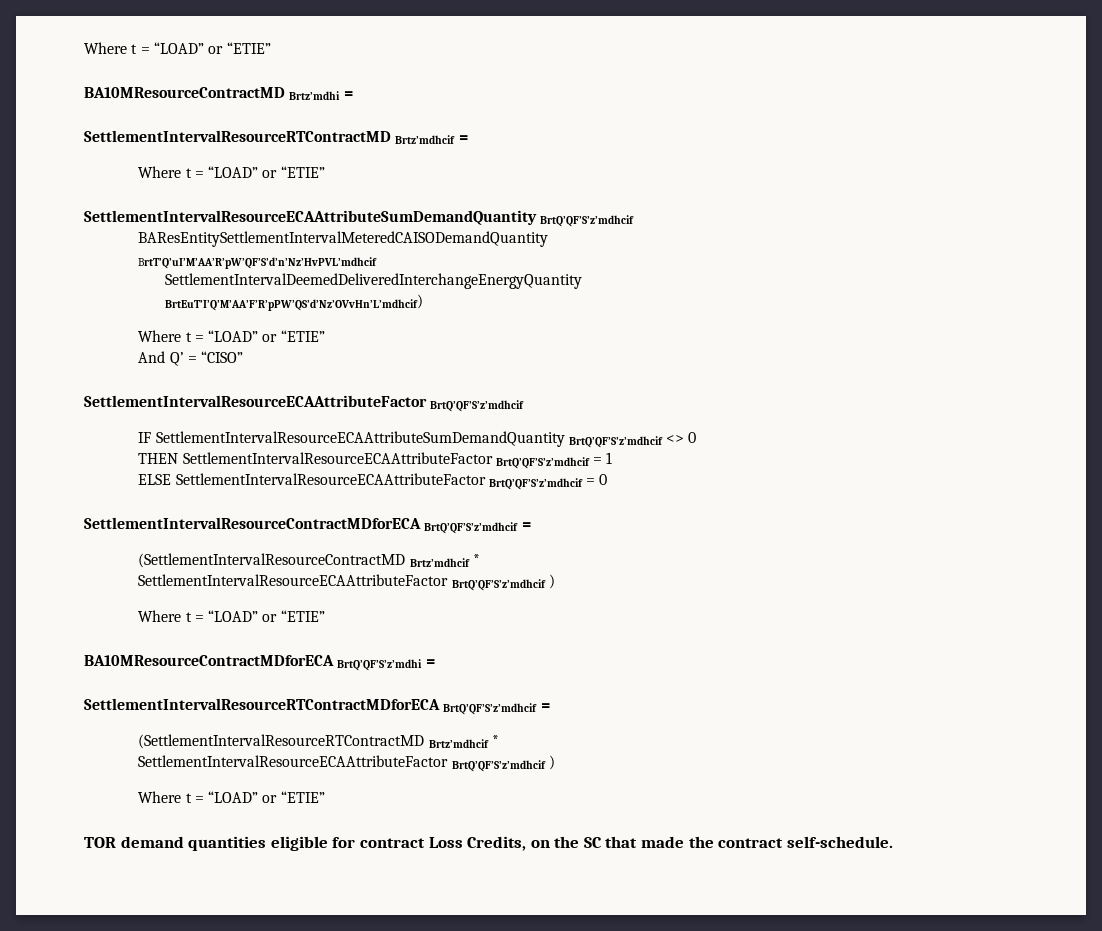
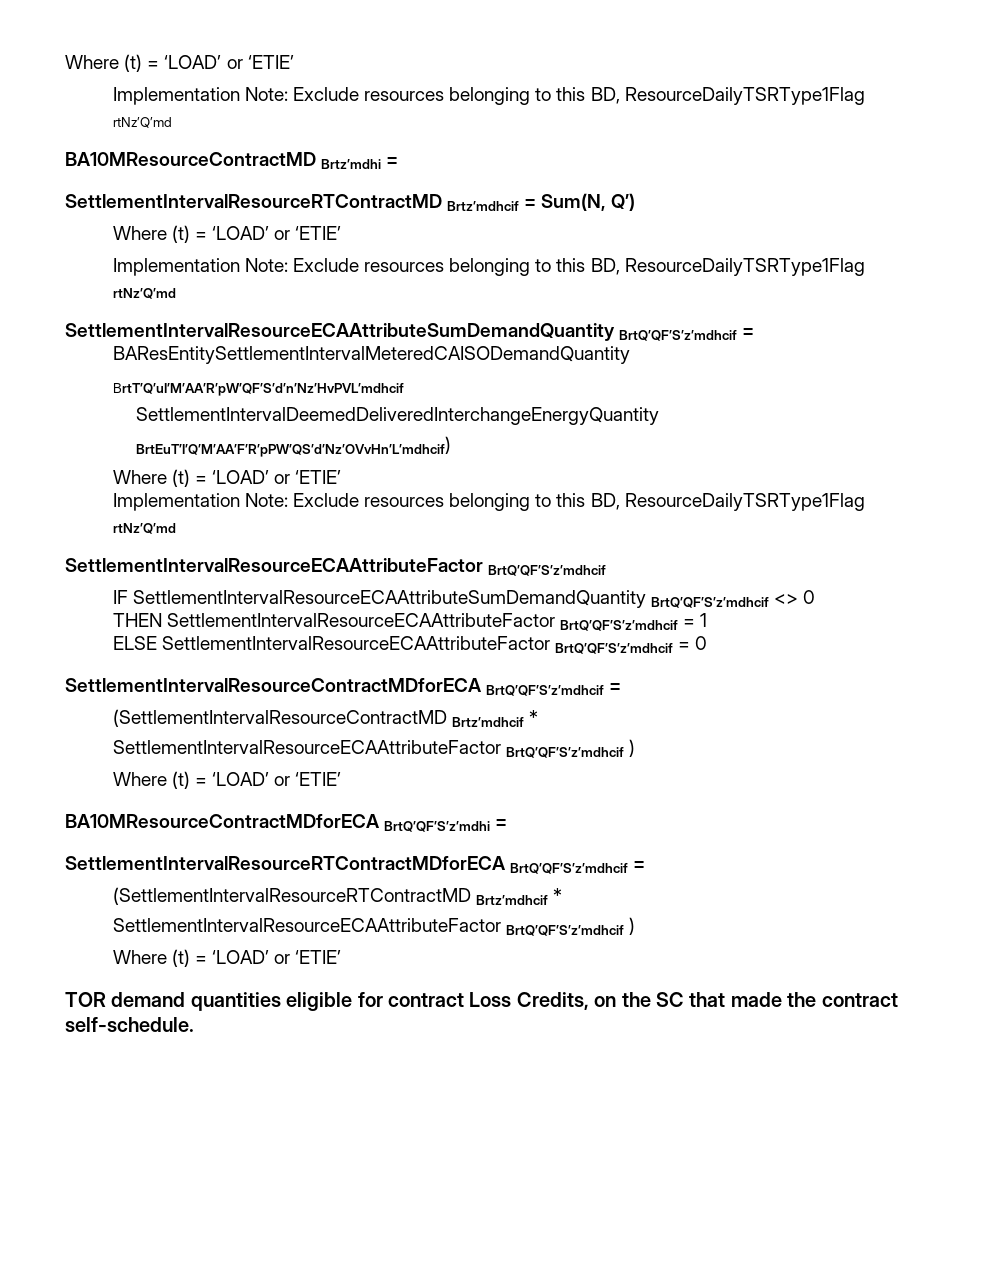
[84,42,271,54] Where t = “LOAD” or “ETIE” -> [65,54,294,72] [112,87,865,105] [112,117,172,128] Where (t) = ‘LOAD’ or ‘ETIE’ // Implementation Note: Exclude resources belonging to this BD, ResourceDailyTSRType1Flag rtNz’Q’md
[138,166,325,178] [84,210,635,227] // Where t = “LOAD” or “ETIE” // SettlementIntervalResourceECAAttributeSumDemandQuantity BrtQ’QF’S’z’mdhcif -> [541,193,635,211] [112,225,342,243] [112,258,865,276] [112,288,176,299] [65,323,755,341] Sum(N, Q’) // Where (t) = ‘LOAD’ or ‘ETIE’ // Implementation Note: Exclude resources belonging to this BD, ResourceDailyTSRType1Flag rtNz’Q’md // SettlementIntervalResourceECAAttributeSumDemandQuantity BrtQ’QF’S’z’mdhcif =
[185,330,325,342] [138,351,244,366] t = “LOAD” or “ETIE” // And Q’ = “CISO” -> [171,469,342,487] [112,493,865,511] [112,523,176,534] (t) = ‘LOAD’ or ‘ETIE’ // Implementation Note: Exclude resources belonging to this BD, ResourceDailyTSRType1Flag rtNz’Q’md
[185,610,325,622] t = “LOAD” or “ETIE” -> [171,771,342,789] (t) = ‘LOAD’ or ‘ETIE’
[185,791,325,803] t = “LOAD” or “ETIE” -> [171,949,342,967] (t) = ‘LOAD’ or ‘ETIE’

